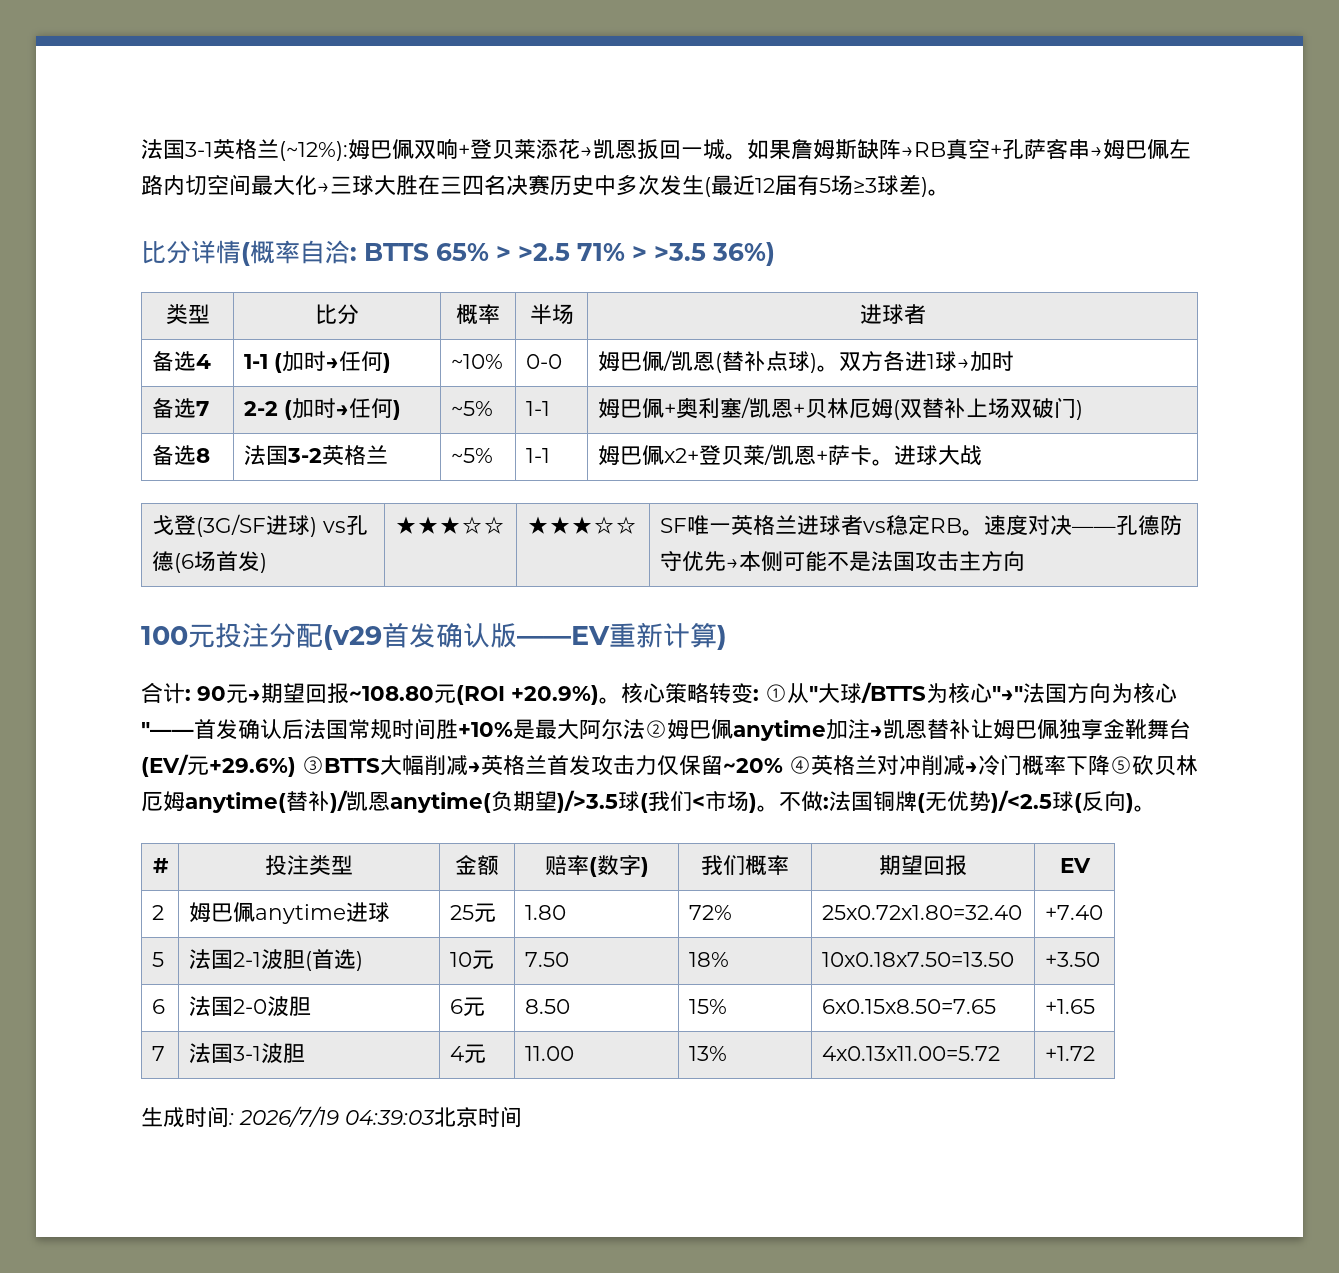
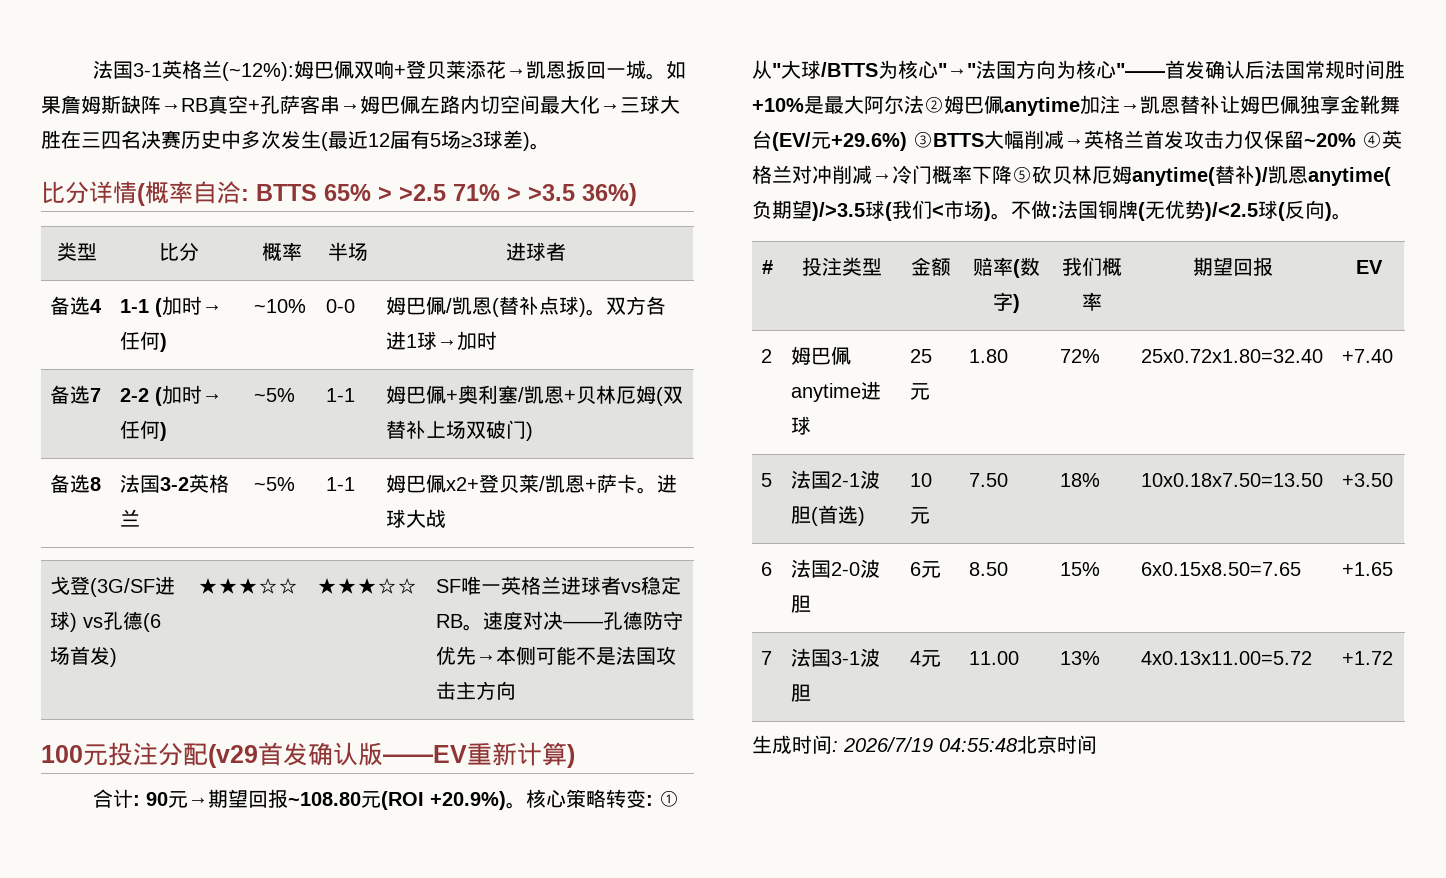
[345,1110,435,1125] 04:39:03 -> [939,738,1017,752] 04:55:48

